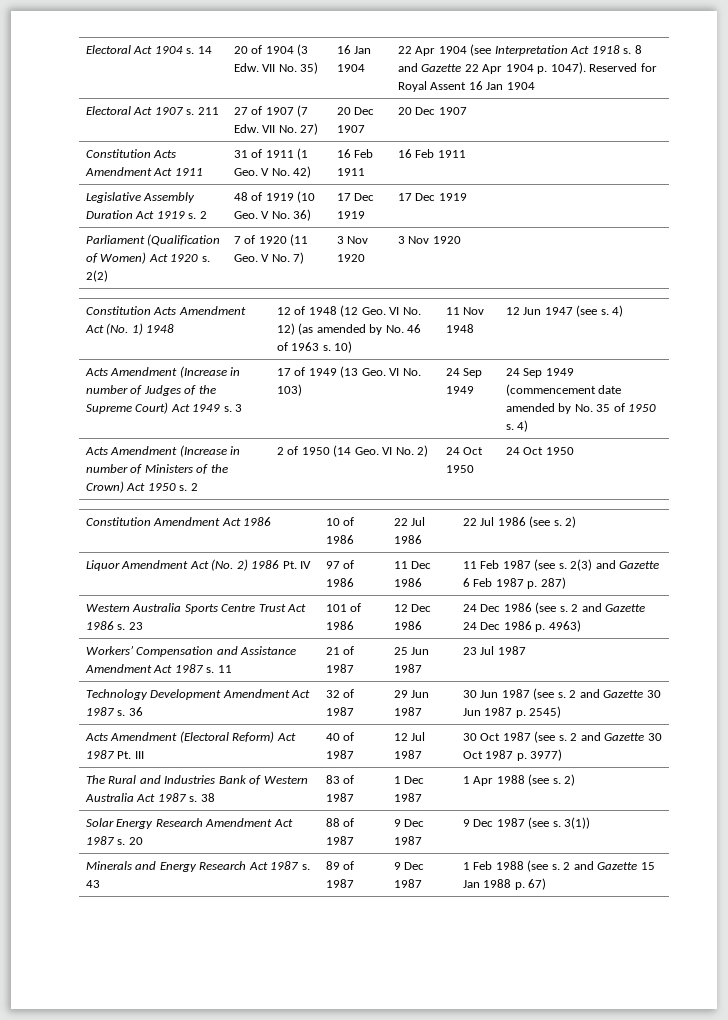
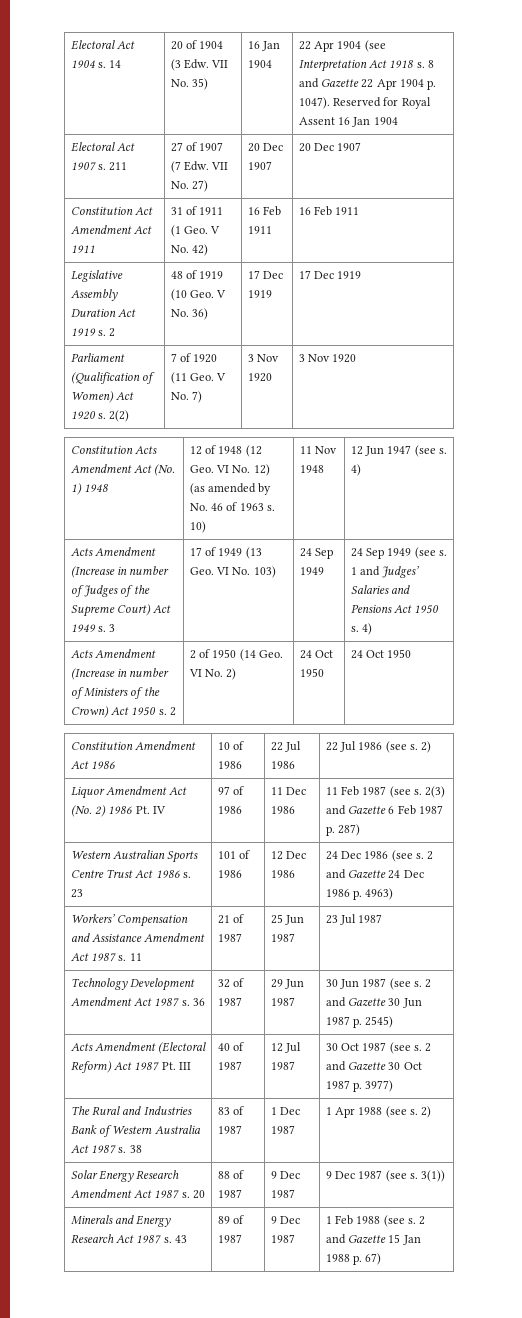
[153,150,177,158] Acts -> [134,207,153,215] Act
[505,384,622,396] [505,403,625,414] (commencement date amended by No. 35 of -> [414,547,448,559] [350,566,420,578] [350,585,410,594] [350,604,412,613] (see s. 1 and Judges’ Salaries and Pensions Act
[132,603,182,612] Australia -> [112,850,165,859] Australian

